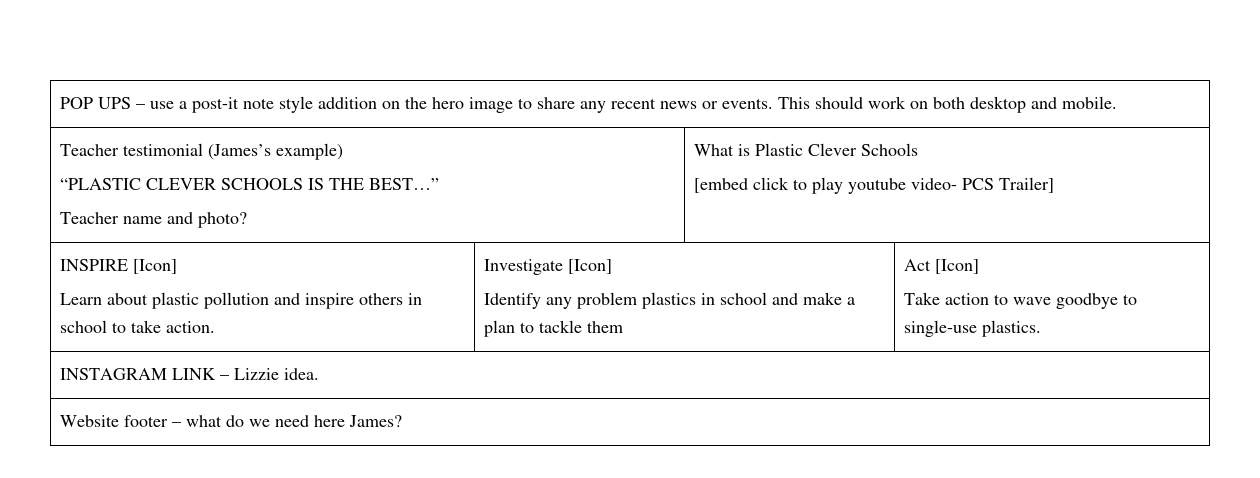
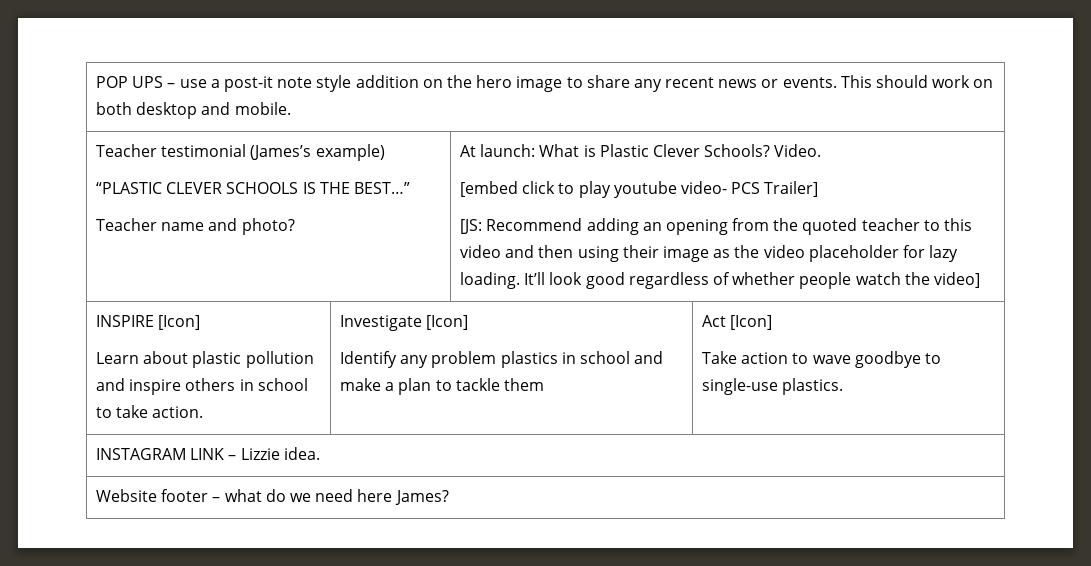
(247, 220) none -> [460,144,536,157] At launch:
[860,143,918,156] Schools -> [704,144,822,157] Schools? Video.
(1054, 185) none -> [460,218,972,235] [460,245,959,262] [460,272,980,289] // [JS: Recommend adding an opening from the quoted teacher to this video and then using their image as the video placeholder for lazy loading. It’ll look good regardless of whether people watch the video]

